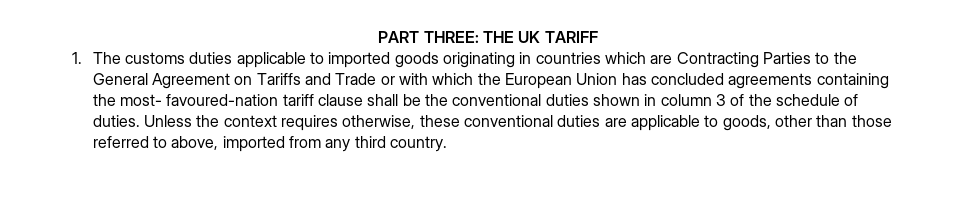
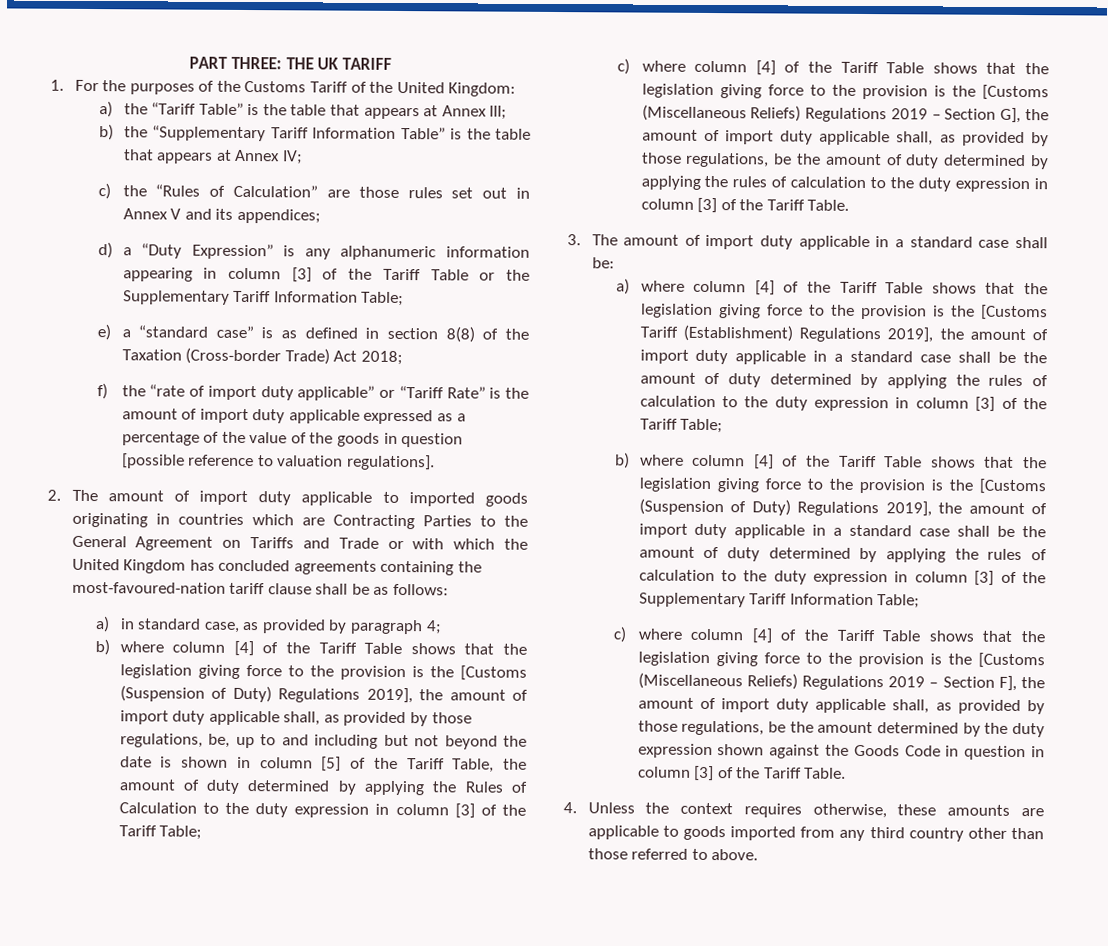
[92,52,233,64] The customs duties -> [74,79,517,97] [99,101,508,120] [99,124,531,142] [123,149,303,165] [98,183,530,200] [122,208,321,224] [98,242,530,261] [122,267,531,283] [122,290,405,307] [97,324,530,343] [121,347,403,366] [97,383,529,401] [121,408,466,425] [121,431,464,448] [121,453,435,471] [47,489,292,506] For the purposes of the Customs Tariff of the United Kingdom: // a) the “Tariff Table” is the table that appears at Annex III; // b) the “Supplementary Tariff Information Table” is the table that appears at Annex IV; // c) the “Rules of Calculation” are those rules set out in Annex V and its appendices; // d) a “Duty Expression” is any alphanumeric information appearing in column [3] of the Tariff Table or the Supplementary Tariff Information Table; // e) a “standard case” is as defined in section 8(8) of the Taxation (Cross-border Trade) Act 2018; // f) the “rate of import duty applicable” or “Tariff Rate” is the amount of import duty applicable expressed as a percentage of the value of the goods in question [possible reference to valuation regulations]. // 2. The amount of import duty
[504,73,618,89] European Union -> [71,558,187,574] United Kingdom
[120,94,279,106] most- favoured-nation -> [71,581,226,594] most-favoured-nation
[424,94,589,106] the conventional duties -> [373,583,450,596] [95,616,442,635] [95,639,527,657] [119,664,527,681] [119,685,528,704] [119,710,472,727] [119,733,528,750] [119,756,173,768] as follows: // a) in standard case, as provided by paragraph 4; // b) where column [4] of the Tariff Table shows that the legislation giving force to the provision is the [Customs (Suspension of Duty) Regulations 2019], the amount of import duty applicable shall, as provided by those regulations, be, up to and including but not beyond the date is
[715,94,859,106] [92,115,140,127] 3 of the schedule of duties. -> [321,756,527,773] [118,779,528,796] [118,802,526,819] [118,825,203,840] [617,58,1049,76] [641,83,1049,101] [641,104,1049,124] [641,129,1049,147] [641,152,1049,170] [640,175,1048,193] [640,197,850,214] [567,234,1048,251] [591,257,615,269] [616,278,1048,296] [640,303,1048,321] [639,324,1048,343] [639,349,1047,365] [639,372,1048,389] [639,395,1047,412] [639,418,724,434] [615,452,1047,470] [638,477,1046,495] [638,498,1047,517] [638,523,1046,539] [638,546,1047,563] [638,569,1046,586] [638,592,921,609] [613,626,1045,644] [637,651,1045,669] [637,672,1045,691] [637,697,1045,715] [637,720,1045,738] [637,743,1045,761] [637,765,847,782] [563,802,577,814] [5] of the Tariff Table, the amount of duty determined by applying the Rules of Calculation to the duty expression in column [3] of the Tariff Table; // c) where column [4] of the Tariff Table shows that the legislation giving force to the provision is the [Customs (Miscellaneous Reliefs) Regulations 2019 – Section G], the amount of import duty applicable shall, as provided by those regulations, be the amount of duty determined by applying the rules of calculation to the duty expression in column [3] of the Tariff Table. // 3. The amount of import duty applicable in a standard case shall be: // a) where column [4] of the Tariff Table shows that the legislation giving force to the provision is the [Customs Tariff (Establishment) Regulations 2019], the amount of import duty applicable in a standard case shall be the amount of duty determined by applying the rules of calculation to the duty expression in column [3] of the Tariff Table; // b) where column [4] of the Tariff Table shows that the legislation giving force to the provision is the [Customs (Suspension of Duty) Regulations 2019], the amount of import duty applicable in a standard case shall be the amount of duty determined by applying the rules of calculation to the duty expression in column [3] of the Supplementary Tariff Information Table; // c) where column [4] of the Tariff Table shows that the legislation giving force to the provision is the [Customs (Miscellaneous Reliefs) Regulations 2019 – Section F], the amount of import duty applicable shall, as provided by those regulations, be the amount determined by the duty expression shown against the Goods Code in question in column [3] of the Tariff Table. // 4.
[463,115,601,127] conventional duties -> [947,804,1011,816] amounts
[722,115,771,131] goods, -> [682,825,964,842] goods imported from any third country
[171,136,447,152] above, imported from any third country. -> [711,849,759,861] above.

